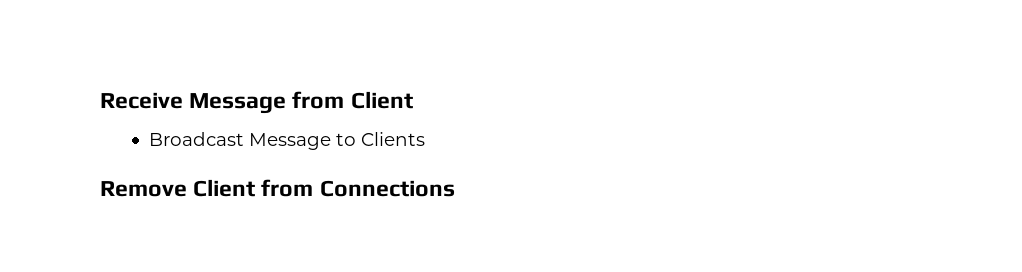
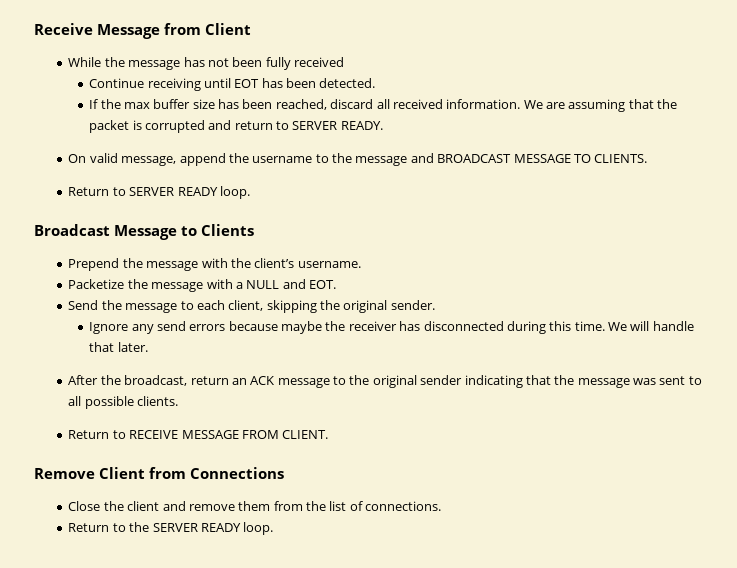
[149,132,426,150] [100,179,455,197] Broadcast Message to Clients // Remove Client from Connections -> [68,57,345,70] [89,78,376,91] [89,99,678,112] [89,120,383,133] [68,153,648,166] [68,186,250,199] [34,224,254,240] [68,258,361,271] [68,279,337,292] [68,300,435,313] [89,321,694,334] [89,342,148,352] [68,375,702,388] [68,396,179,409] [68,430,329,439] [34,467,284,479] [68,501,442,511] [68,522,274,535] While the message has not been fully received // Continue receiving until EOT has been detected. // If the max buffer size has been reached, discard all received information. We are assuming that the packet is corrupted and return to SERVER READY. // On valid message, append the username to the message and BROADCAST MESSAGE TO CLIENTS. // Return to SERVER READY loop. // Broadcast Message to Clients // Prepend the message with the client’s username. // Packetize the message with a NULL and EOT. // Send the message to each client, skipping the original sender. // Ignore any send errors because maybe the receiver has disconnected during this time. We will handle that later. // After the broadcast, return an ACK message to the original sender indicating that the message was sent to all possible clients. // Return to RECEIVE MESSAGE FROM CLIENT. // Remove Client from Connections // Close the client and remove them from the list of connections. // Return to the SERVER READY loop.

